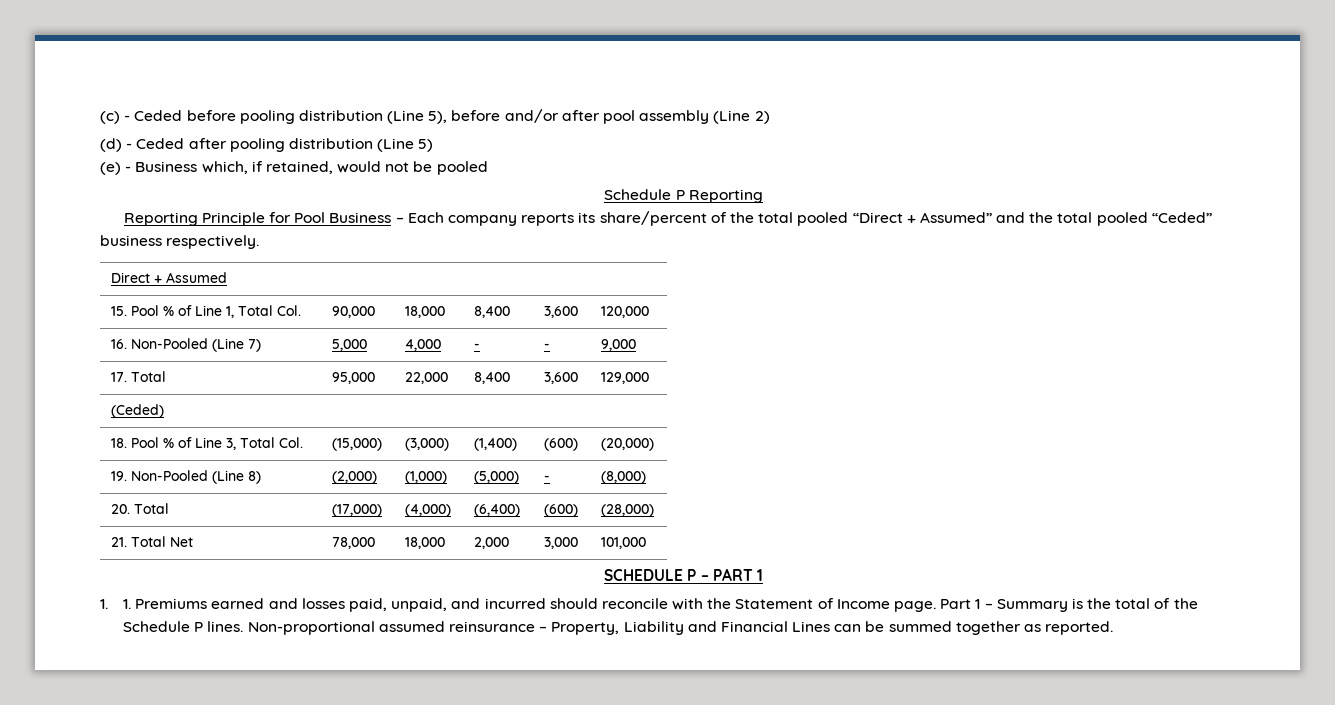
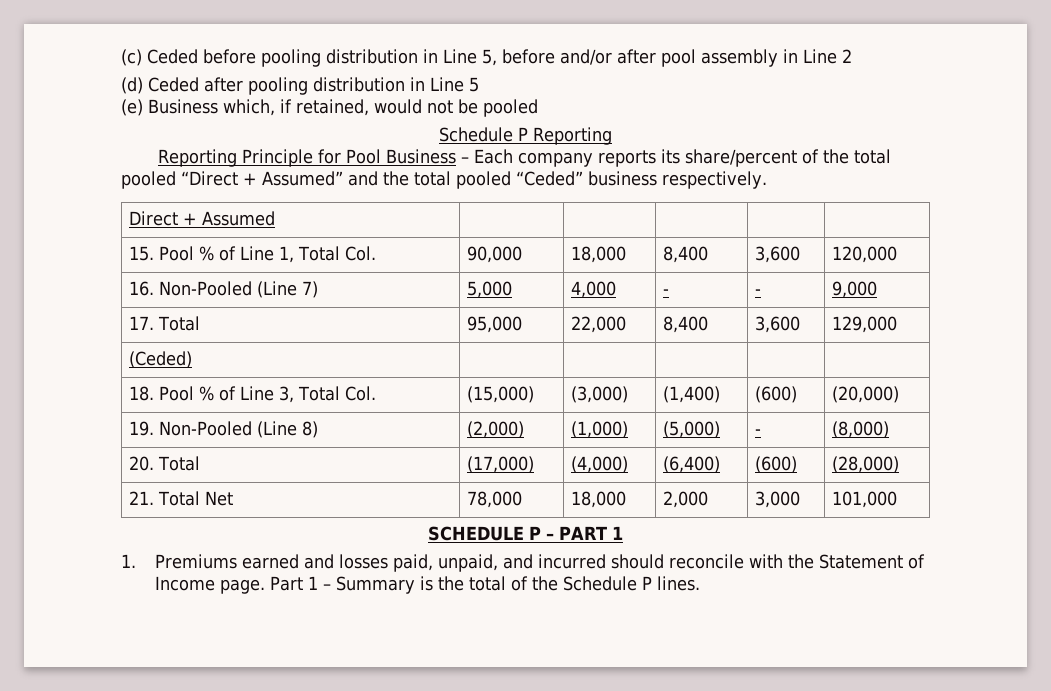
[124,115,131,121] - -> (142, 57) none
[387,110,448,124] (Line 5), -> [423,49,497,66] in Line 5,
[713,110,770,124] (Line 2) -> [783,49,852,64] in Line 2
[126,143,133,149] - -> (143, 85) none
[377,138,434,152] (Line 5) -> [410,77,479,92] in Line 5
[125,166,132,172] - -> (143, 107) none
[123,599,132,609] 1. -> (136, 561) none
[247,621,1114,635] Non-proportional assumed reinsurance – Property, Liability and Financial Lines can be summed together as reported. -> (701, 583) none

